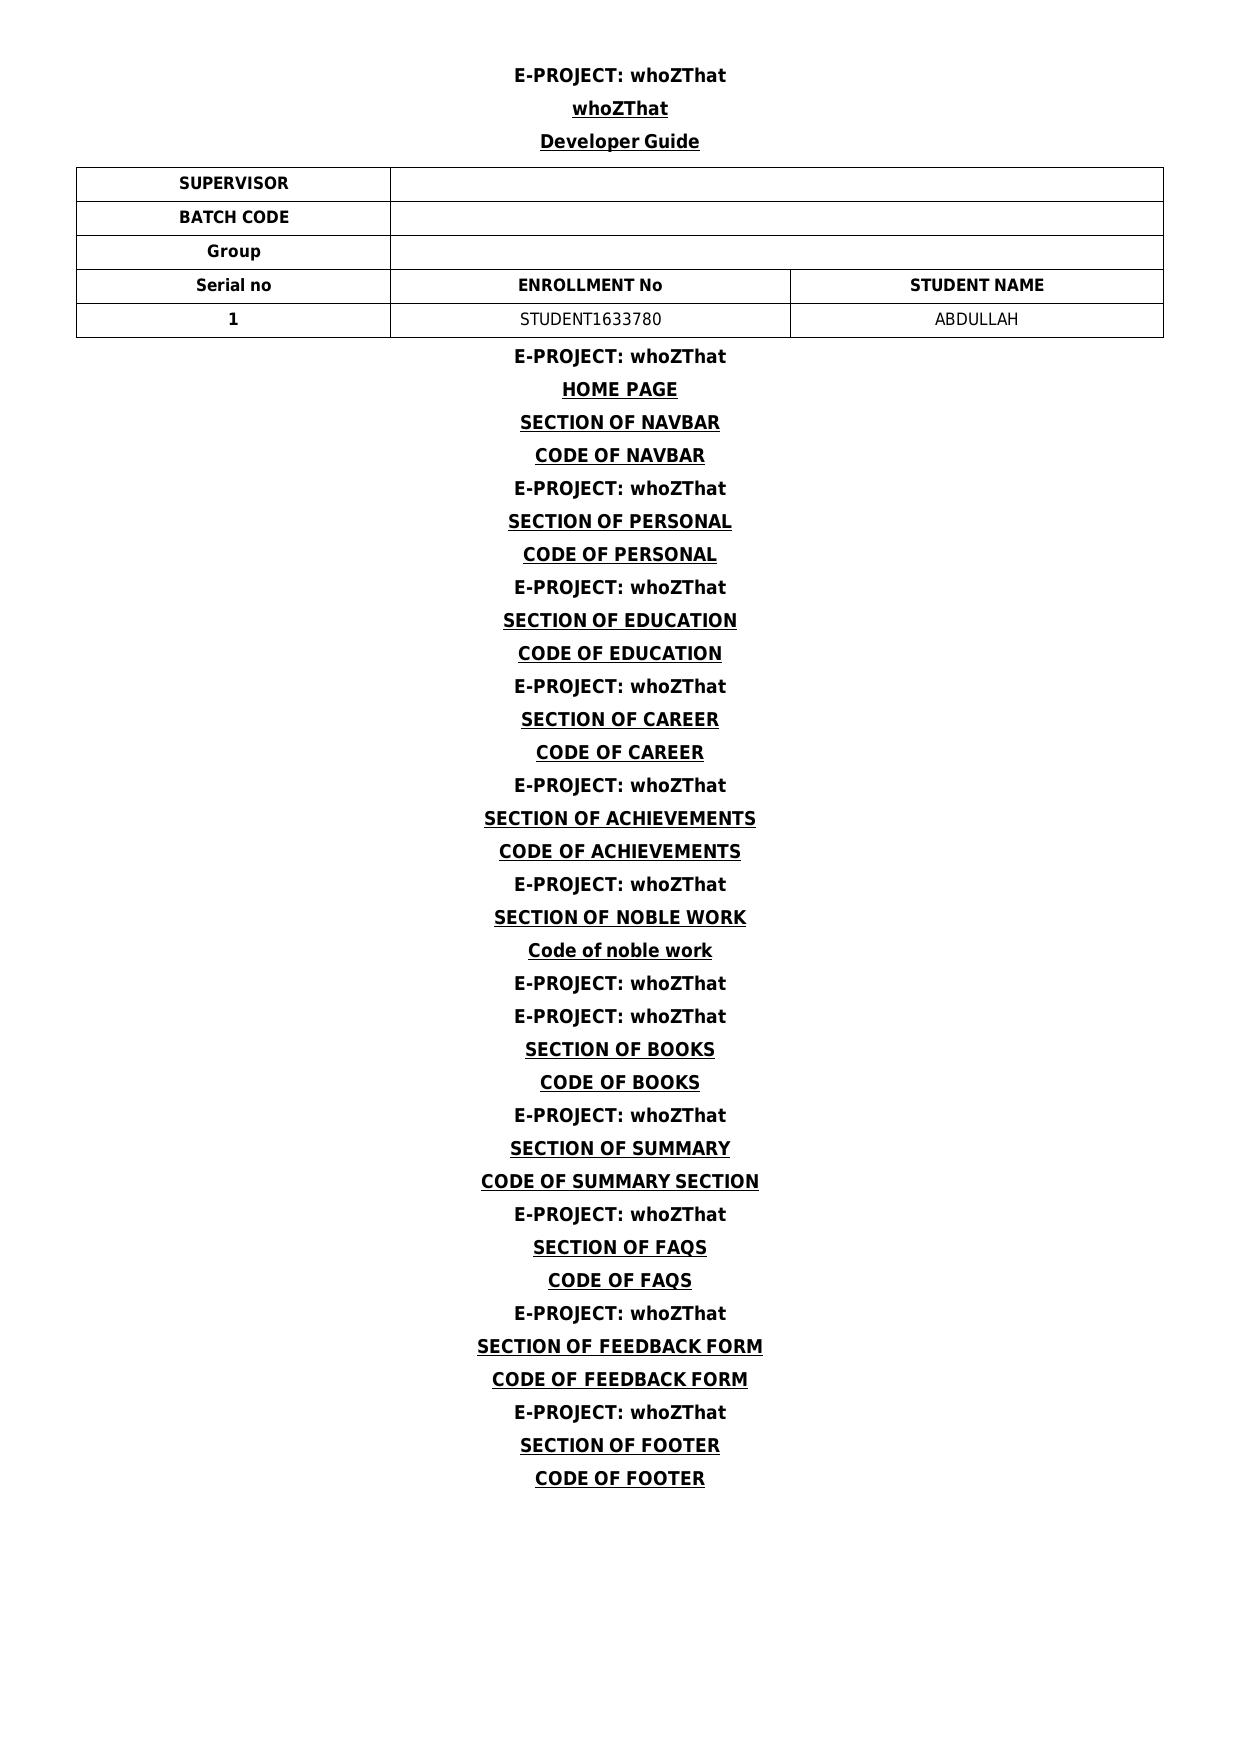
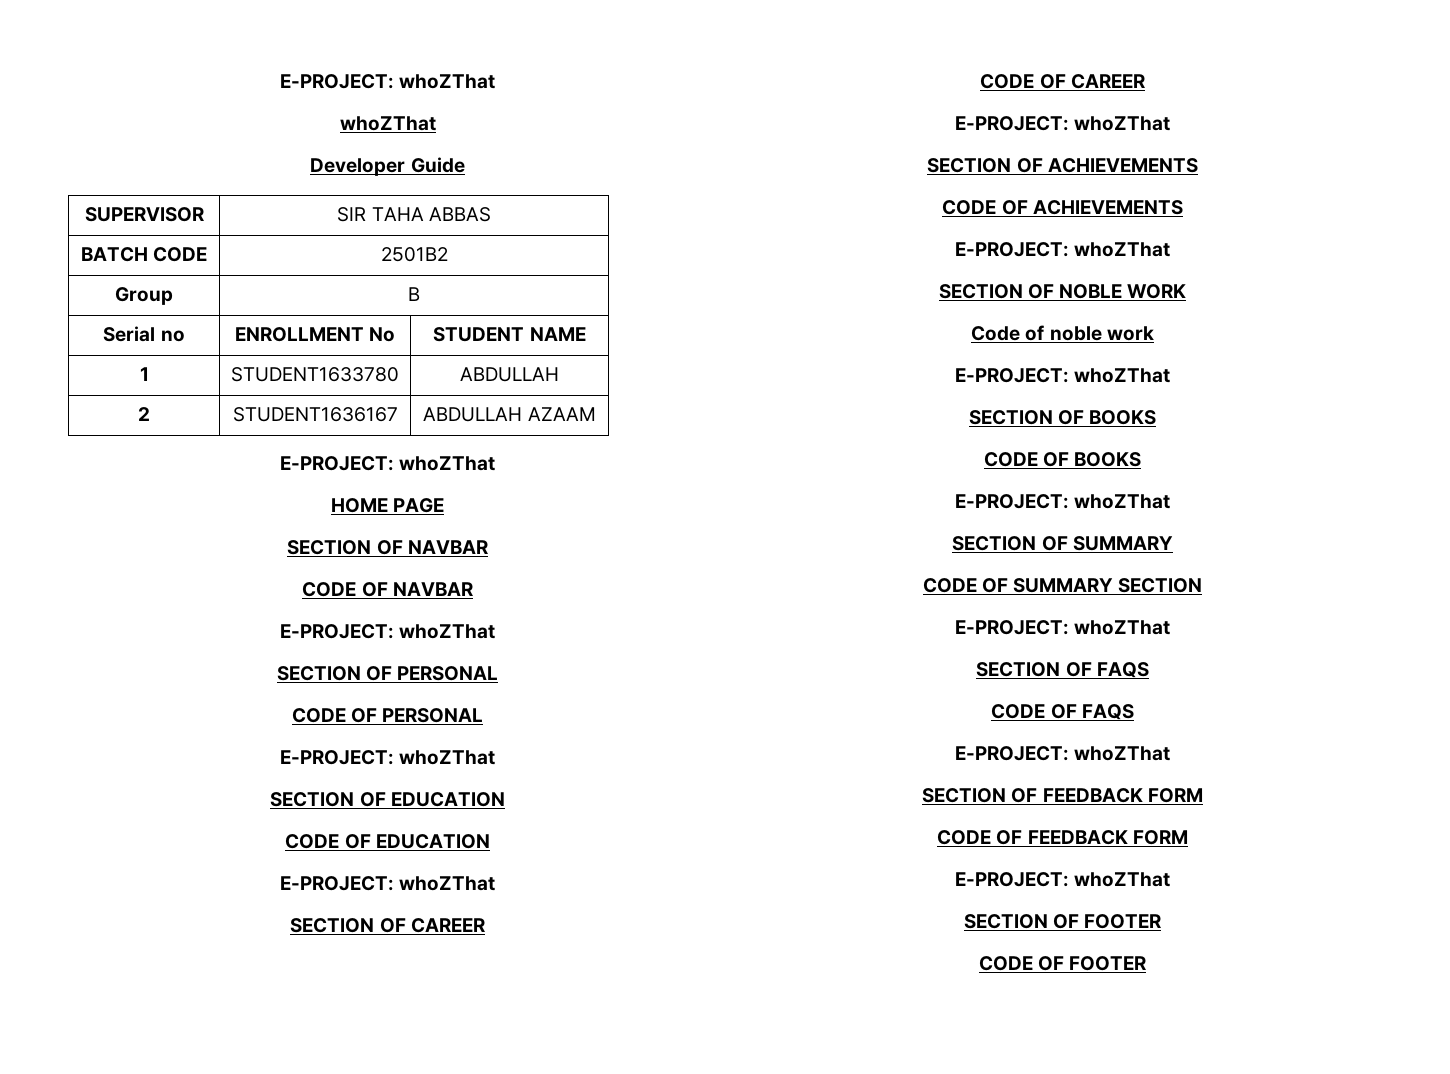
(289, 183) none -> [337,207,491,222] SIR TAHA ABBAS
(289, 217) none -> [380,247,448,262] 2501B2
(261, 252) none -> [408,287,420,301] B
(1019, 319) none -> [138,407,150,421] [232,407,398,422] [423,407,596,422] // 2 | STUDENT1636167 | ABDULLAH AZAAM
[514,1008,726,1027] // E-PROJECT: whoZThat -> (1171, 375) none

